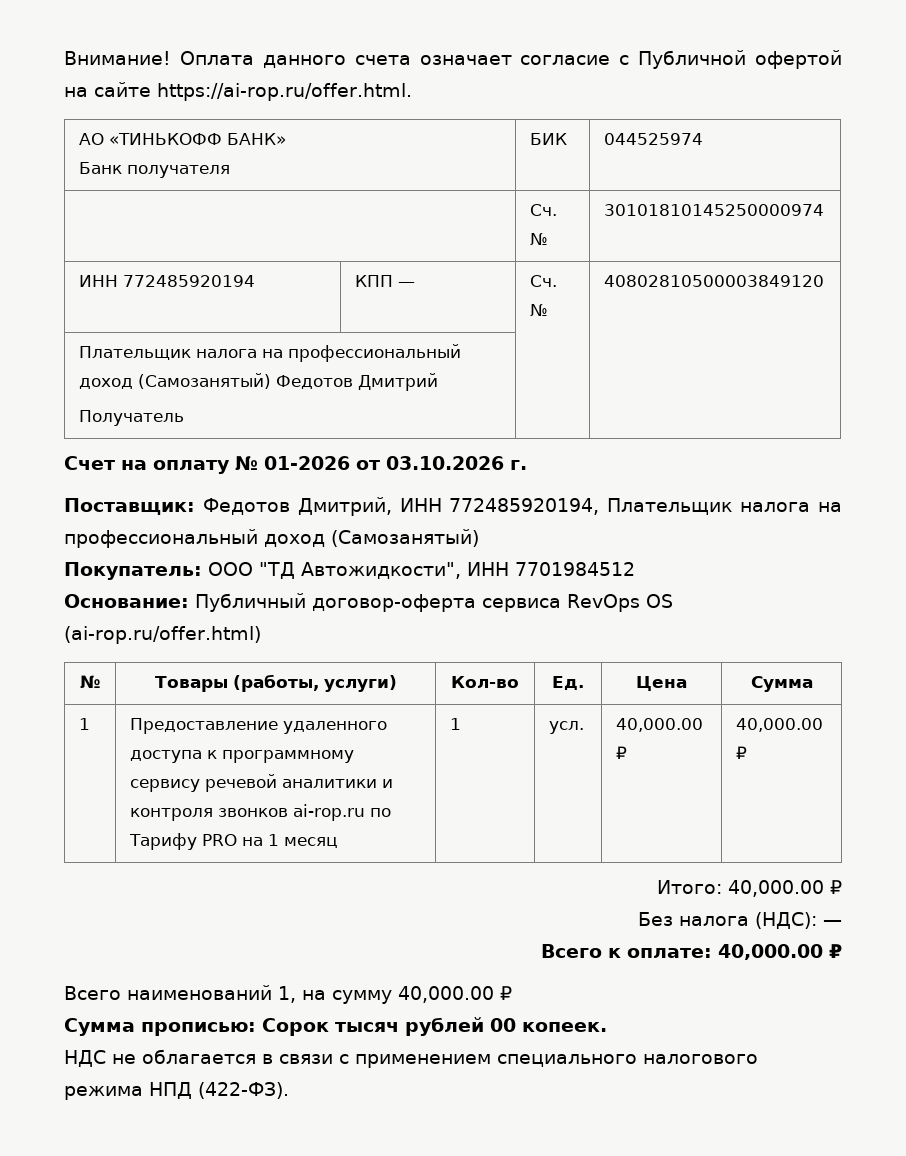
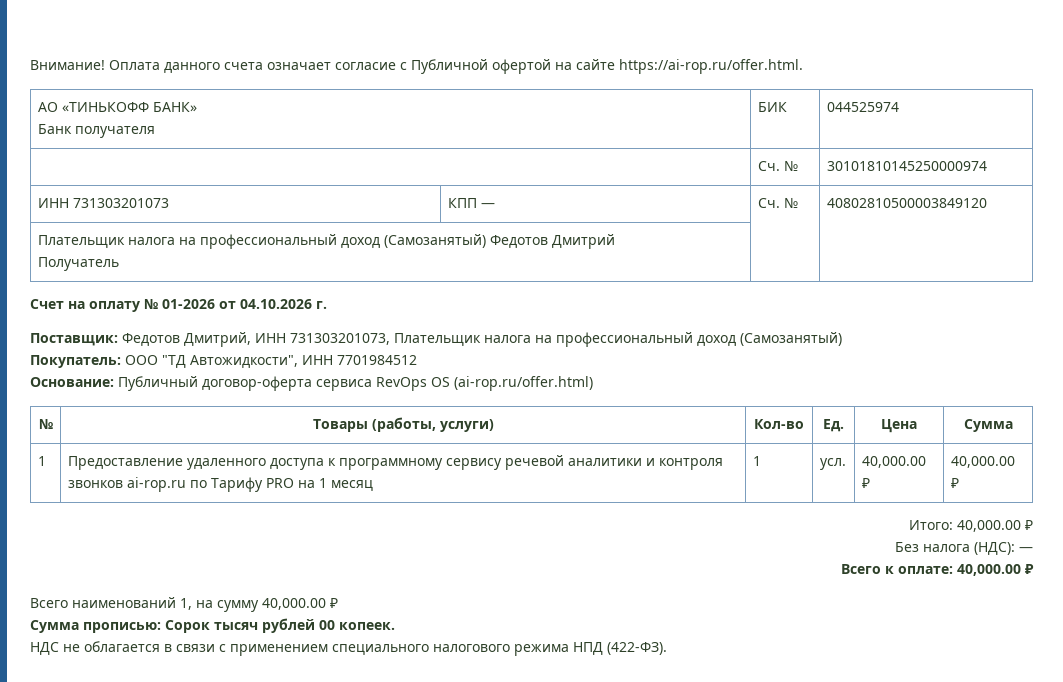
[123,275,256,287] 772485920194 -> [72,198,169,208] 731303201073
[386,456,504,470] 03.10.2026 -> [240,299,312,309] 04.10.2026
[449,498,600,515] 772485920194, -> [290,333,390,345] 731303201073,

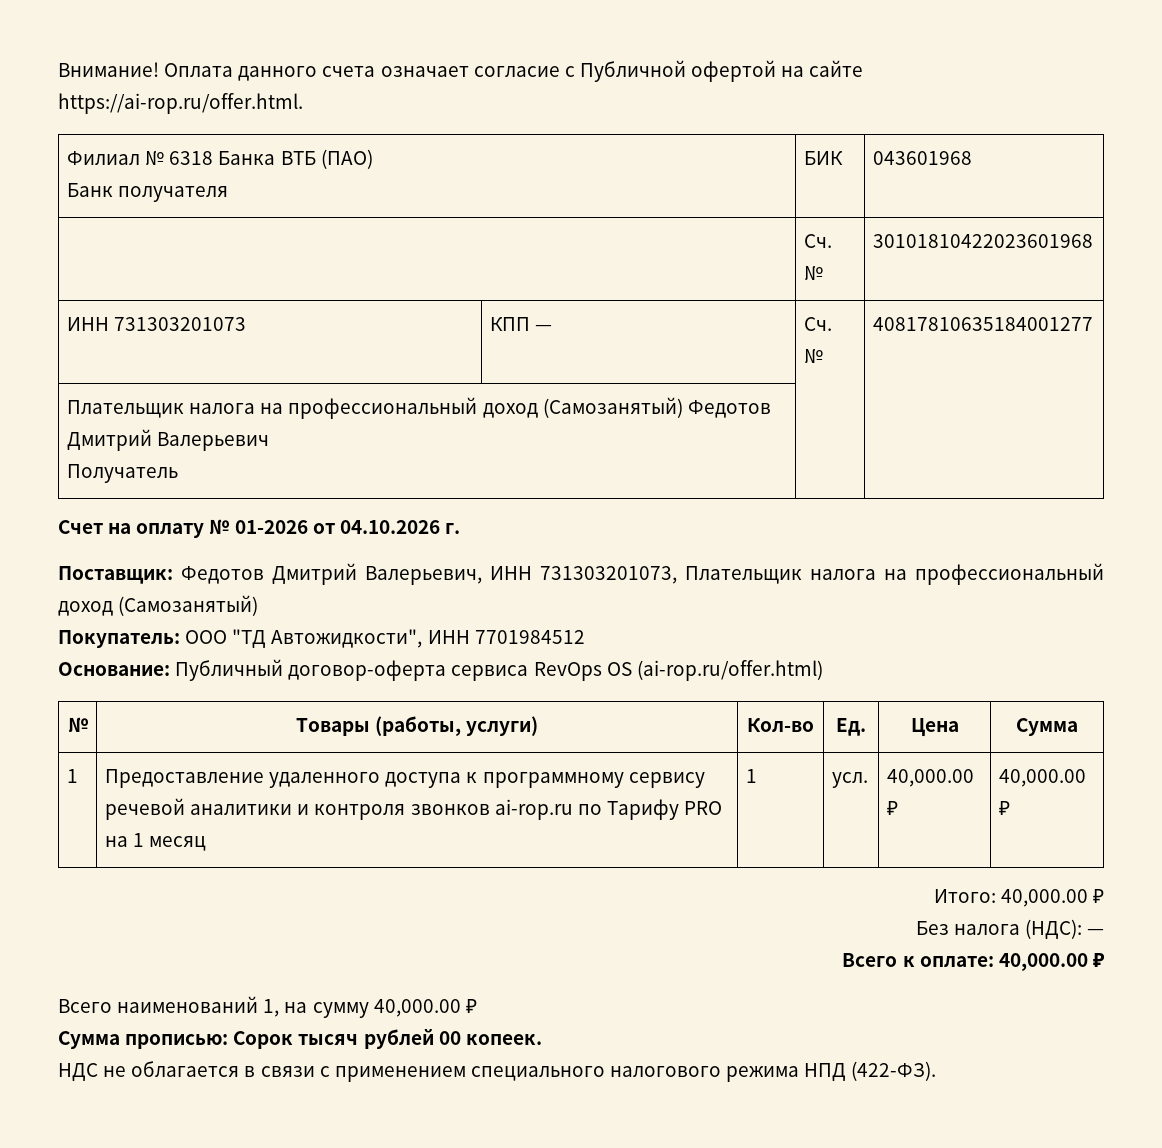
[37,102,197,112] АО «ТИНЬКОФФ БАНК» -> [66,149,373,169] Филиал № 6318 Банка ВТБ (ПАО)
[826,102,899,112] [757,160,798,171] [826,161,987,171] 044525974 // | Сч. № | 30101810145250000974 -> [872,151,972,165] [803,234,832,248] [803,266,823,280] [872,234,1093,248] 043601968 // | Сч. № | 30101810422023601968
[826,198,987,208] 40802810500003849120 -> [872,317,1093,331] 40817810635184001277
(615, 241) none -> [157,432,270,451] Валерьевич
[184,332,251,347] Дмитрий, -> [272,563,482,585] Дмитрий Валерьевич,

